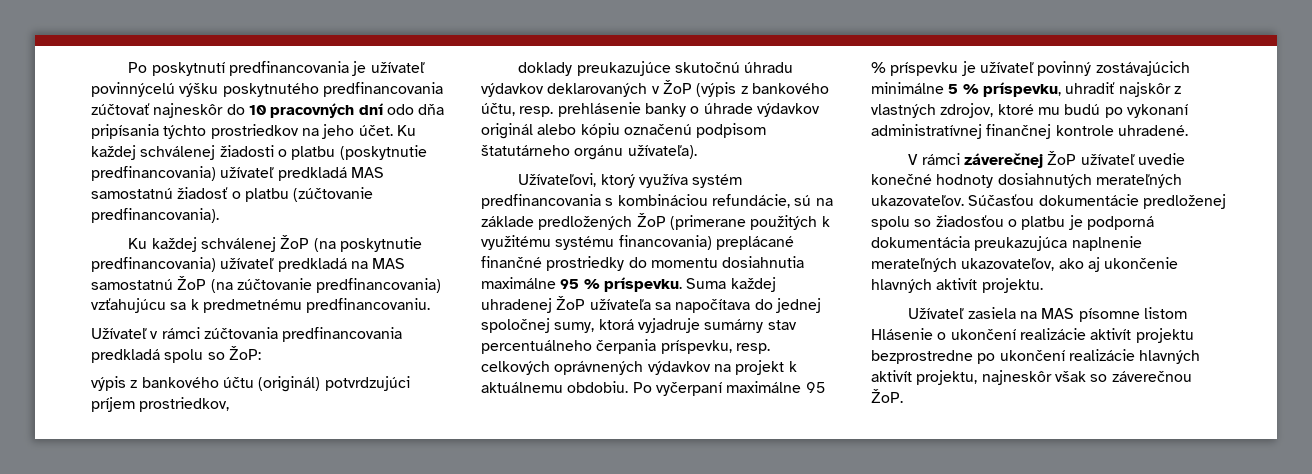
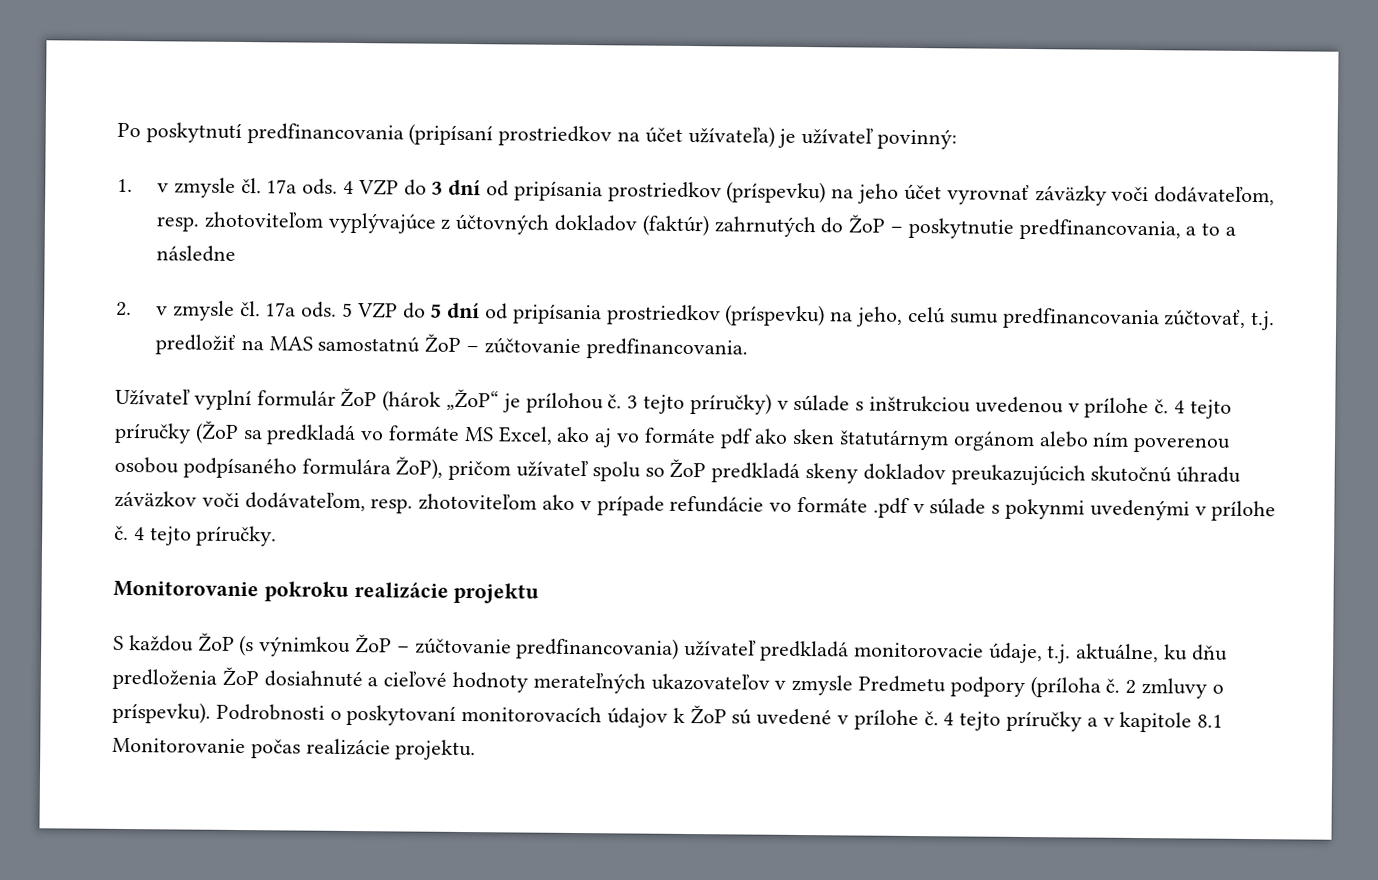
[352,61,425,76] [91,82,443,97] [91,103,445,118] [91,124,416,139] [91,145,427,160] [91,166,384,181] [91,187,374,202] [91,208,219,223] [128,235,422,252] [91,257,406,272] [91,276,442,293] [91,298,431,313] [91,327,403,342] [91,346,261,363] [91,376,410,392] [91,397,230,412] [518,61,794,76] [481,80,829,97] [481,102,820,117] [481,123,767,139] [481,145,697,160] [518,173,743,188] [481,194,833,209] [481,213,830,230] [481,235,794,250] [481,256,805,271] [481,277,776,292] [481,296,821,313] [481,318,797,333] [481,339,770,354] [481,360,797,375] [481,381,825,396] [871,61,1190,76] [871,82,1181,97] [871,103,1188,118] [871,124,1188,139] [908,151,1185,168] [871,173,1182,188] [871,194,1226,209] [871,215,1154,230] [871,236,1142,251] [871,257,1179,272] [871,278,1043,293] [908,307,1187,322] [871,328,1194,343] [871,349,1201,364] [871,370,1192,385] [871,389,903,403] je užívateľ povinnýcelú výšku poskytnutého predfinancovania zúčtovať najneskôr do 10 pracovných dní odo dňa pripísania týchto prostriedkov na jeho účet. Ku každej schválenej žiadosti o platbu (poskytnutie predfinancovania) užívateľ predkladá MAS samostatnú žiadosť o platbu (zúčtovanie predfinancovania). // Ku každej schválenej ŽoP (na poskytnutie predfinancovania) užívateľ predkladá na MAS samostatnú ŽoP (na zúčtovanie predfinancovania) vzťahujúcu sa k predmetnému predfinancovaniu. // Užívateľ v rámci zúčtovania predfinancovania predkladá spolu so ŽoP: // výpis z bankového účtu (originál) potvrdzujúci príjem prostriedkov, // doklady preukazujúce skutočnú úhradu výdavkov deklarovaných v ŽoP (výpis z bankového účtu, resp. prehlásenie banky o úhrade výdavkov originál alebo kópiu označenú podpisom štatutárneho orgánu užívateľa). // Užívateľovi, ktorý využíva systém predfinancovania s kombináciou refundácie, sú na základe predložených ŽoP (primerane použitých k využitému systému financovania) preplácané finančné prostriedky do momentu dosiahnutia maximálne 95 % príspevku. Suma každej uhradenej ŽoP užívateľa sa napočítava do jednej spoločnej sumy, ktorá vyjadruje sumárny stav percentuálneho čerpania príspevku, resp. celkových oprávnených výdavkov na projekt k aktuálnemu obdobiu. Po vyčerpaní maximálne 95 % príspevku je užívateľ povinný zostávajúcich minimálne 5 % príspevku, uhradiť najskôr z vlastných zdrojov, ktoré mu budú po vykonaní administratívnej finančnej kontrole uhradené. // V rámci záverečnej ŽoP užívateľ uvedie konečné hodnoty dosiahnutých merateľných ukazovateľov. Súčasťou dokumentácie predloženej spolu so žiadosťou o platbu je podporná dokumentácia preukazujúca naplnenie merateľných ukazovateľov, ako aj ukončenie hlavných aktivít projektu. // Užívateľ zasiela na MAS písomne listom Hlásenie o ukončení realizácie aktivít projektu bezprostredne po ukončení realizácie hlavných aktivít projektu, najneskôr však so záverečnou ŽoP. -> [408,123,958,150] [117,177,1276,206] [156,211,1237,241] [156,245,237,262] [116,300,1276,331] [155,333,748,360] [115,387,1232,419] [114,420,1232,453] [114,456,1242,486] [114,490,1277,522] [114,525,278,547] [113,580,540,604] [113,632,1228,664] [112,666,1224,699] [112,701,1224,733] [112,737,477,761] (pripísaní prostriedkov na účet užívateľa) je užívateľ povinný: // 1. v zmysle čl. 17a ods. 4 VZP do 3 dní od pripísania prostriedkov (príspevku) na jeho účet vyrovnať záväzky voči dodávateľom, resp. zhotoviteľom vyplývajúce z účtovných dokladov (faktúr) zahrnutých do ŽoP – poskytnutie predfinancovania, a to a následne // 2. v zmysle čl. 17a ods. 5 VZP do 5 dní od pripísania prostriedkov (príspevku) na jeho, celú sumu predfinancovania zúčtovať, t.j. predložiť na MAS samostatnú ŽoP – zúčtovanie predfinancovania. // Užívateľ vyplní formulár ŽoP (hárok „ŽoP“ je prílohou č. 3 tejto príručky) v súlade s inštrukciou uvedenou v prílohe č. 4 tejto príručky (ŽoP sa predkladá vo formáte MS Excel, ako aj vo formáte pdf ako sken štatutárnym orgánom alebo ním poverenou osobou podpísaného formulára ŽoP), pričom užívateľ spolu so ŽoP predkladá skeny dokladov preukazujúcich skutočnú úhradu záväzkov voči dodávateľom, resp. zhotoviteľom ako v prípade refundácie vo formáte .pdf v súlade s pokynmi uvedenými v prílohe č. 4 tejto príručky. // Monitorovanie pokroku realizácie projektu // S každou ŽoP (s výnimkou ŽoP – zúčtovanie predfinancovania) užívateľ predkladá monitorovacie údaje, t.j. aktuálne, ku dňu predloženia ŽoP dosiahnuté a cieľové hodnoty merateľných ukazovateľov v zmysle Predmetu podpory (príloha č. 2 zmluvy o príspevku). Podrobnosti o poskytovaní monitorovacích údajov k ŽoP sú uvedené v prílohe č. 4 tejto príručky a v kapitole 8.1 Monitorovanie počas realizácie projektu.

